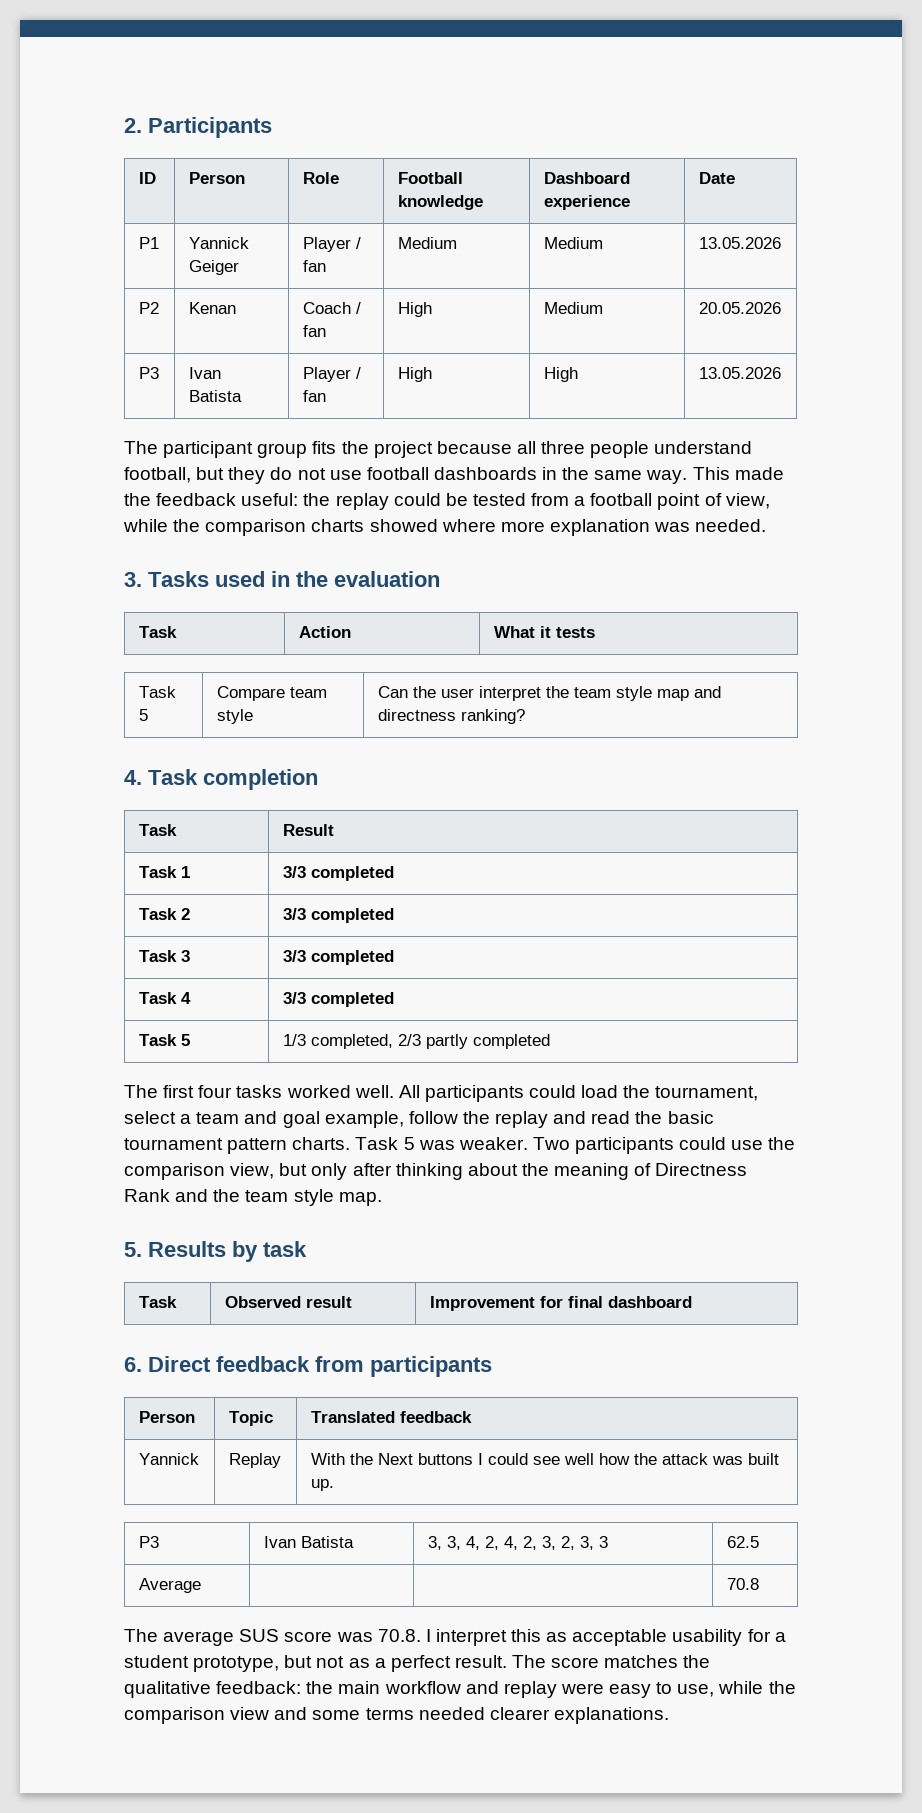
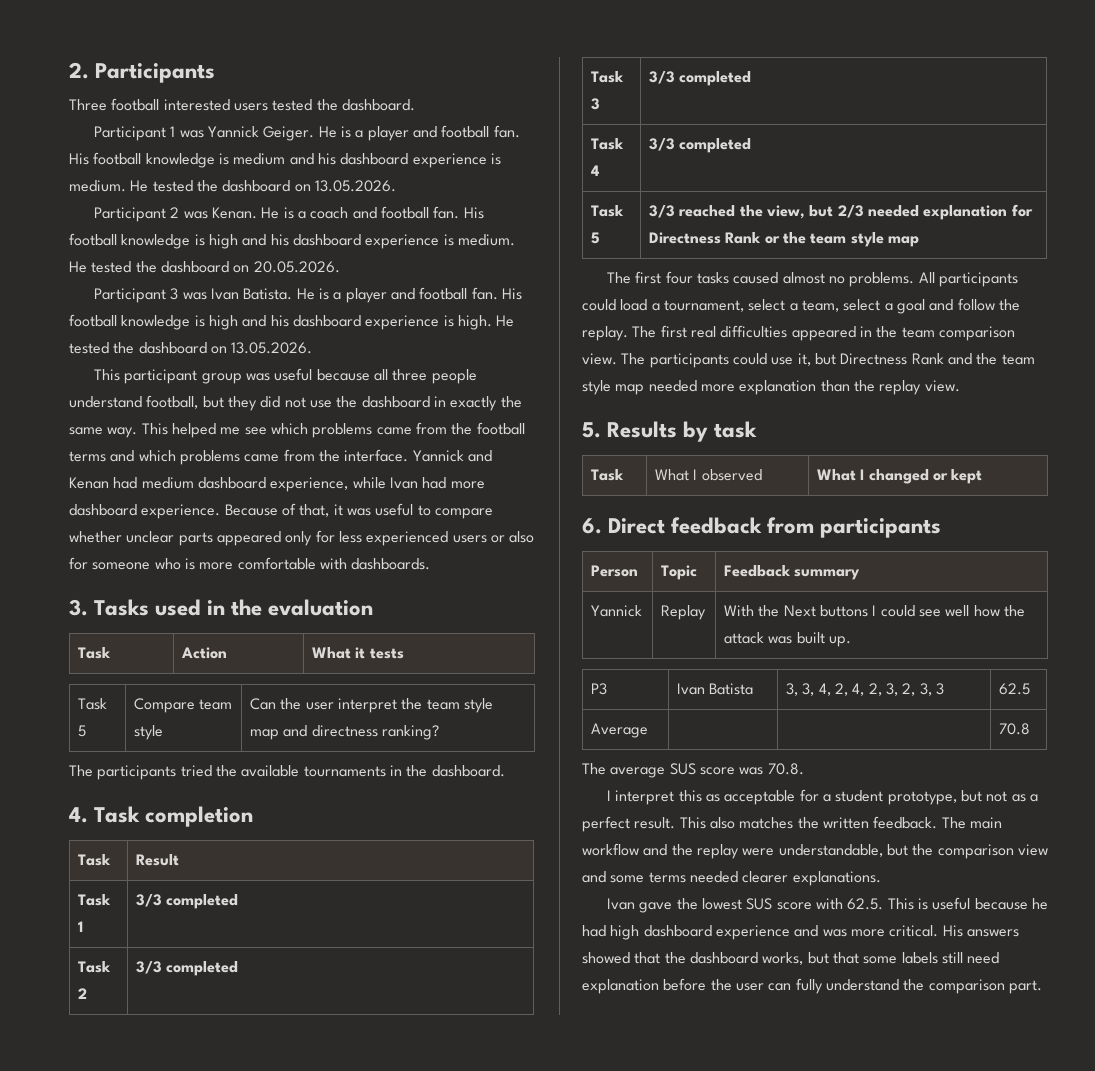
[138,172,156,184] [188,172,245,184] [302,172,339,184] [397,172,463,184] [397,195,483,210] [543,172,630,184] [543,195,630,210] [698,172,735,184] [138,237,159,249] [188,237,249,249] [188,260,239,275] [302,237,361,252] [302,260,326,272] [397,237,457,249] [543,237,603,249] [698,237,781,249] [138,302,159,314] [188,302,236,314] [302,302,361,314] [302,325,326,337] [397,302,432,317] [543,302,603,314] [698,302,781,314] [138,367,159,379] [188,367,221,379] [188,390,242,402] [302,367,361,382] [302,390,326,402] [397,367,432,382] [543,367,578,382] [698,367,781,379] [124,441,433,458] // ID | Person | Role | Football knowledge | Dashboard experience | Date // P1 | Yannick Geiger | Player / fan | Medium | Medium | 13.05.2026 // P2 | Kenan | Coach / fan | High | Medium | 20.05.2026 // P3 | Ivan Batista | Player / fan | High | High | 13.05.2026 // The participant group fits the project -> [69,98,415,111] [93,125,520,141] [69,152,501,168] [69,180,396,192] [93,206,484,222] [69,233,515,249] [69,261,340,273] [93,287,522,303] [69,314,515,330] [69,342,313,354] [93,368,313,384] // Three football interested users tested the dashboard. // Participant 1 was Yannick Geiger. He is a player and football fan. His football knowledge is medium and his dashboard experience is medium. He tested the dashboard on 13.05.2026. // Participant 2 was Kenan. He is a coach and football fan. His football knowledge is high and his dashboard experience is medium. He tested the dashboard on 20.05.2026. // Participant 3 was Ivan Batista. He is a player and football fan. His football knowledge is high and his dashboard experience is high. He tested the dashboard on 13.05.2026. // This participant group was useful
[270,467,293,480] do -> [260,396,281,408] did
[366,467,784,484] [124,493,770,510] [123,519,767,536] football dashboards in the same way. This made the feedback useful: the replay could be tested from a football point of view, while the comparison charts showed where more explanation was needed. -> [336,396,522,411] [69,422,525,438] [69,449,492,465] [69,477,485,492] [69,503,493,519] [69,530,535,546] [69,557,431,570] the dashboard in exactly the same way. This helped me see which problems came from the football terms and which problems came from the interface. Yannick and Kenan had medium dashboard experience, while Ivan had more dashboard experience. Because of that, it was useful to compare whether unclear parts appeared only for less experienced users or also for someone who is more comfortable with dashboards.
(525, 716) none -> [69,765,505,780] // The participants tried the available tournaments in the dashboard.
[282,1034,550,1049] 1/3 completed, 2/3 partly completed -> [649,204,1033,220] [649,232,920,247] 3/3 reached the view, but 2/3 needed explanation for Directness Rank or the team style map
[286,1085,394,1098] worked well. -> [733,272,915,287] caused almost no problems.
[623,1085,651,1098] the -> [651,303,660,311] a
[196,1111,714,1128] [124,1137,796,1154] [124,1163,652,1180] team and goal example, follow the replay and read the basic tournament pattern charts. Task 5 was weaker. Two participants could use the comparison view, but only after thinking about the meaning of -> [801,298,1020,314] [582,325,1015,341] [582,353,836,368] team, select a goal and follow the replay. The first real difficulties appeared in the team comparison view. The participants could use it, but
[338,1192,382,1206] map. -> [615,380,960,395] map needed more explanation than the replay view.
[224,1296,352,1308] [429,1296,692,1311] Observed result | Improvement for final dashboard -> [655,469,762,481] [817,469,983,484] What I observed | What I changed or kept
[310,1411,472,1423] Translated feedback -> [724,565,861,580] Feedback summary
(421, 1635) none -> (804, 769) //
[672,1629,743,1646] usability -> (796, 797) none
[512,1655,711,1668] [124,1681,334,1698] The score matches the qualitative feedback: the -> [679,816,966,829] This also matches the written feedback. The
(499, 1687) none -> [671,844,693,856] the
[609,1681,764,1698] easy to use, while -> [778,844,908,857] understandable, but
(669, 1715) none -> [606,897,1048,913] [582,925,1019,940] [582,952,1000,965] [582,978,1042,994] // Ivan gave the lowest SUS score with 62.5. This is useful because he had high dashboard experience and was more critical. His answers showed that the dashboard works, but that some labels still need explanation before the user can fully understand the comparison part.

